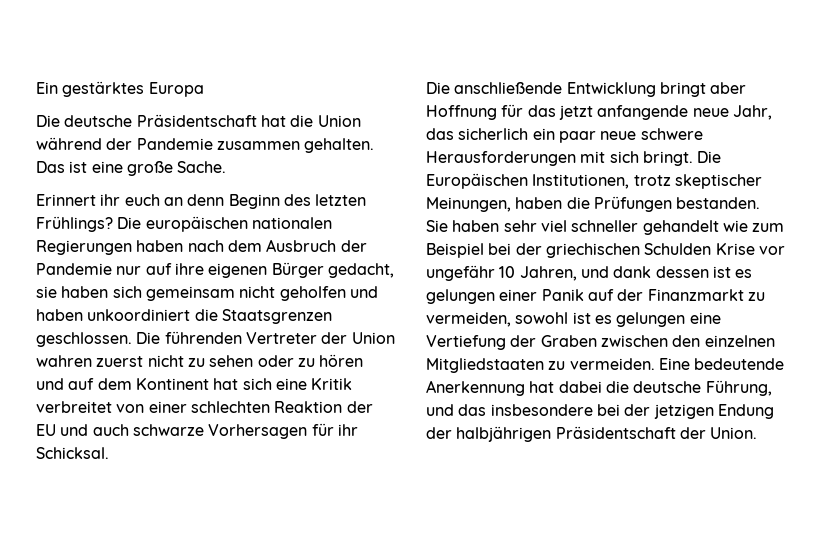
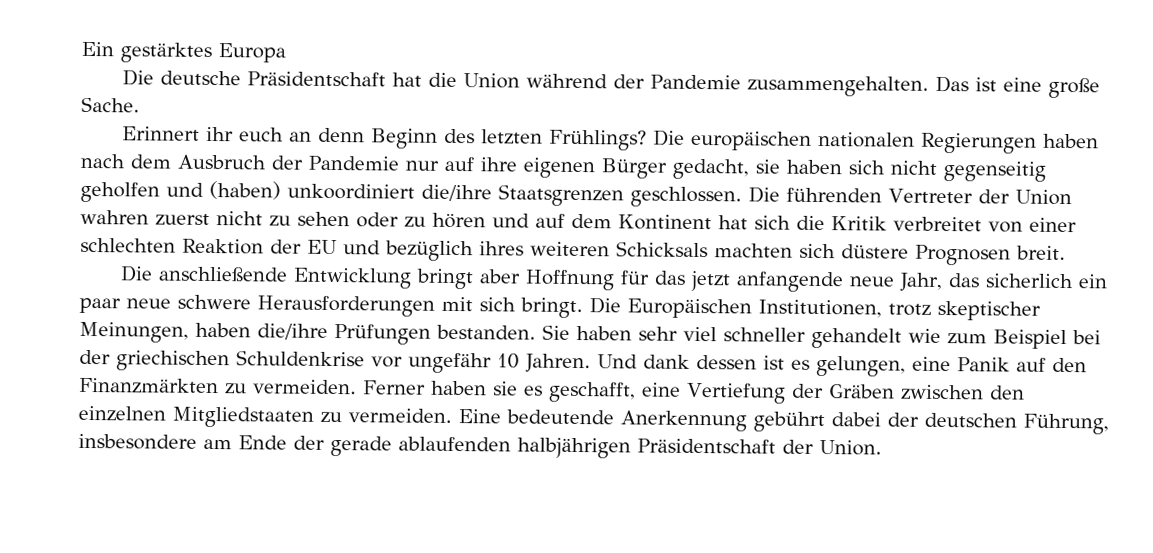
[216,138,375,153] zusammen gehalten. -> [747,75,930,97] zusammengehalten.
[145,286,378,301] [36,309,218,321] gemeinsam nicht geholfen und haben unkoordiniert die -> [889,160,1046,182] [80,180,492,203] nicht gegenseitig geholfen und (haben) unkoordiniert die/ihre
[275,378,307,390] eine -> [796,215,825,231] die
[92,423,358,439] [36,447,109,459] auch schwarze Vorhersagen für ihr Schicksal. -> [385,240,1066,266] bezüglich ihres weiteren Schicksals machten sich düstere Prognosen breit.
[566,197,590,209] die -> [257,323,328,340] die/ihre
[644,243,755,255] Schulden Krise -> [236,350,365,367] Schuldenkrise
[519,266,609,281] Jahren, und -> [525,353,638,374] Jahren. Und
[426,289,765,304] [426,312,686,327] gelungen einer Panik auf der Finanzmarkt zu vermeiden, sowohl ist es gelungen -> [816,355,1087,377] [79,377,636,403] gelungen, eine Panik auf den Finanzmärkten zu vermeiden. Ferner haben sie es geschafft,
[540,335,597,347] Graben -> [828,384,895,399] Gräben
[529,380,772,396] [426,404,774,419] [426,427,452,439] hat dabei die deutsche Führung, und das insbesondere bei der jetzigen Endung der -> [753,411,1109,435] [78,433,511,457] gebührt dabei der deutschen Führung, insbesondere am Ende der gerade ablaufenden

